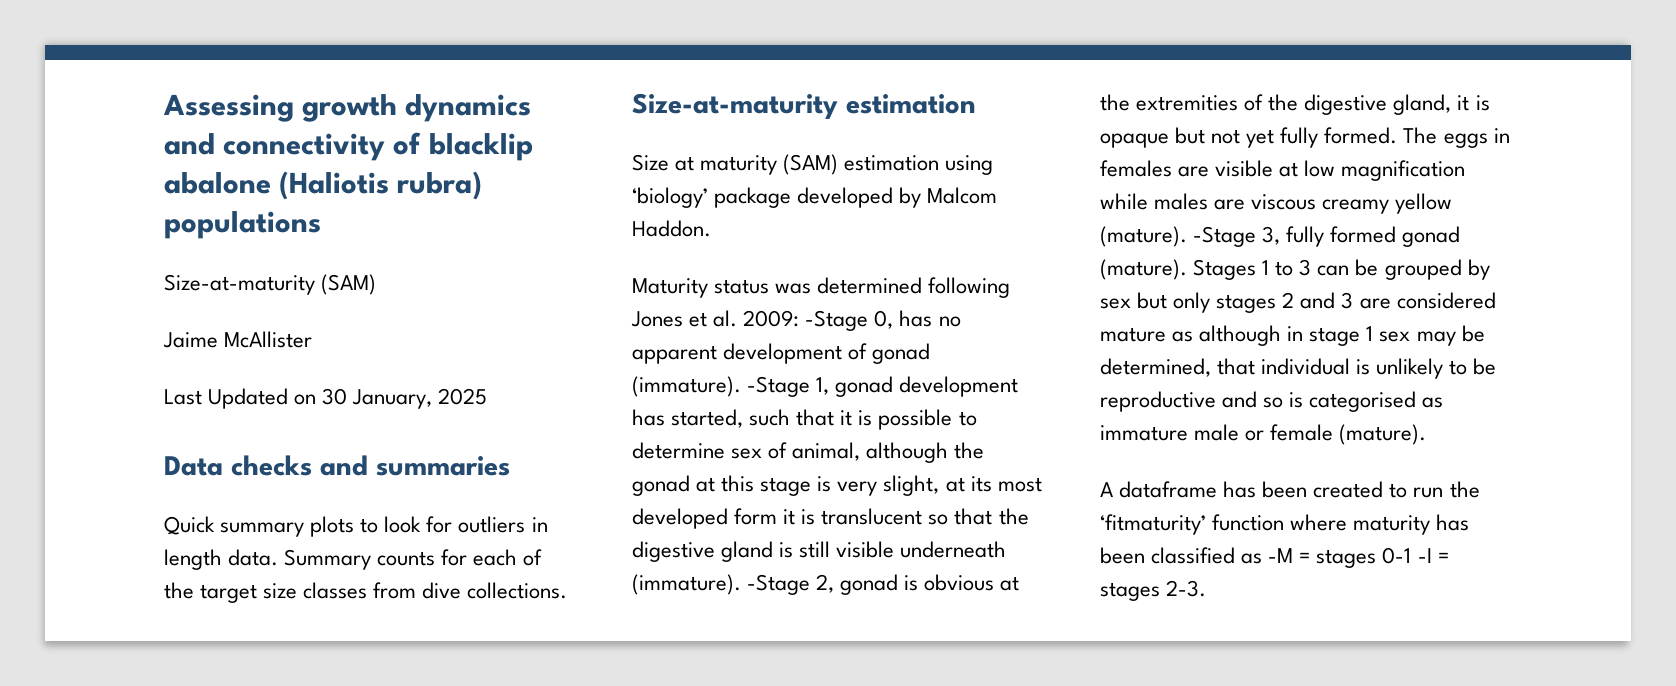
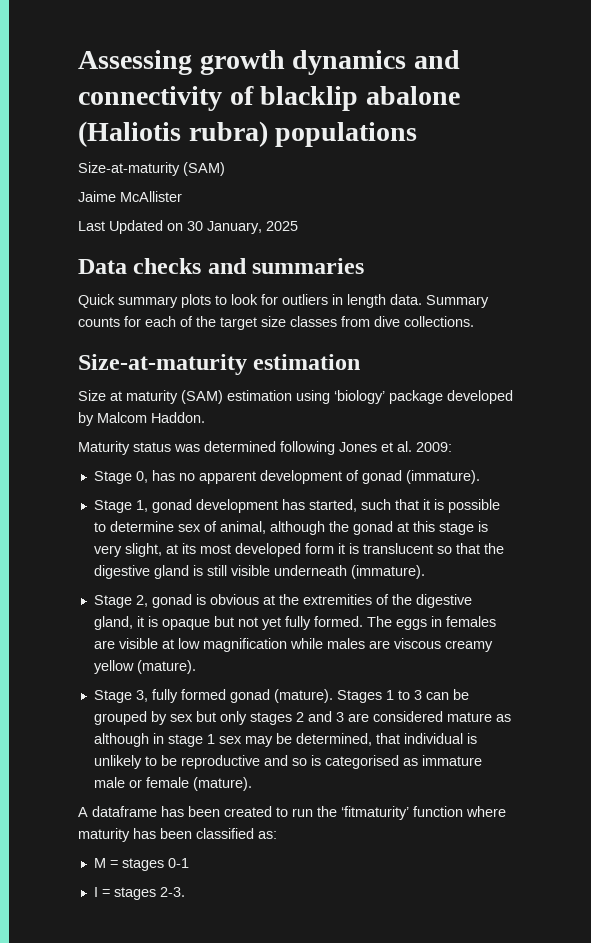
[805,310,869,331] -Stage -> [93,471,132,484] // Stage
[747,376,811,397] -Stage -> [93,500,132,513] // Stage
[747,574,811,595] -Stage -> [93,595,132,608] // Stage
[1193,226,1257,247] -Stage -> [93,690,132,703] // Stage
[1241,548,1294,564] as -M -> [258,831,277,839] [93,858,106,868] as: // M
[1417,548,1432,563] -I -> [93,887,98,897] // I

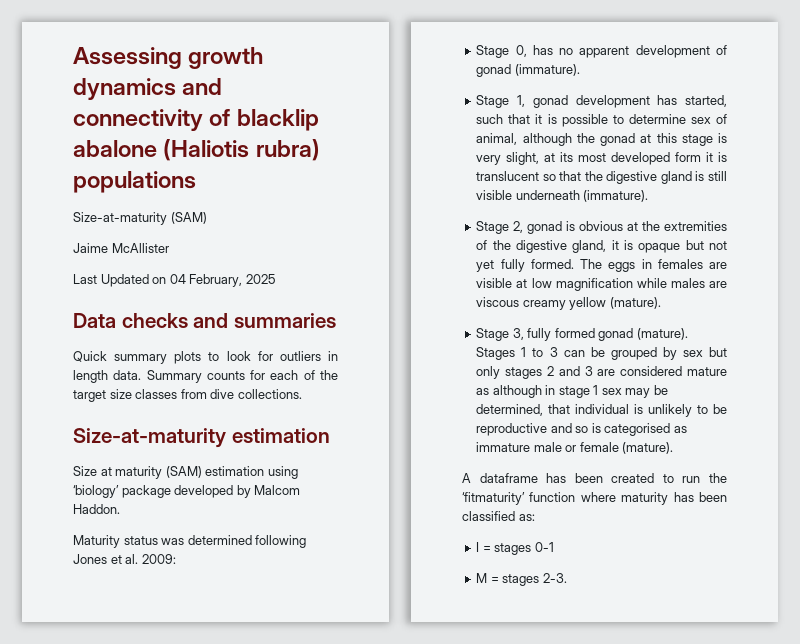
[187,221,262,234] 30 January, -> [169,274,243,287] 04 February,
[93,858,106,868] M -> [476,542,480,552] I
[93,887,98,897] I -> [476,573,488,583] M

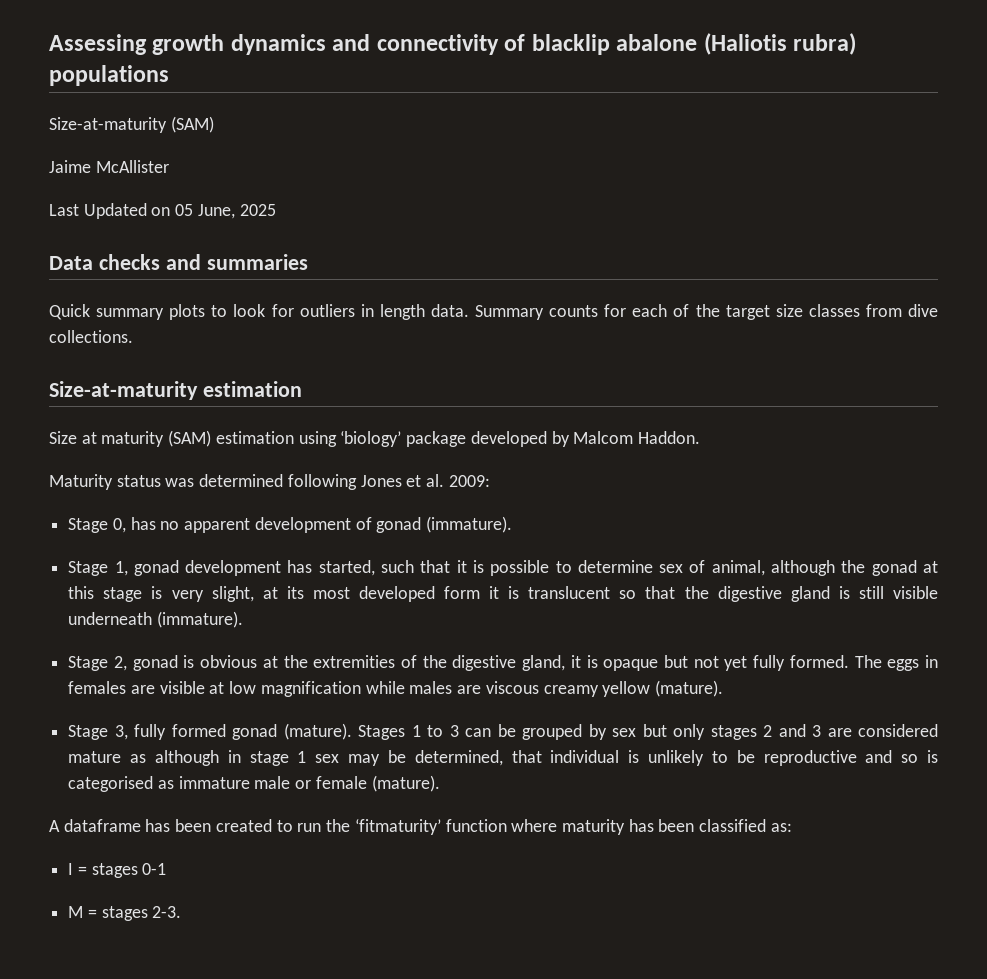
[169,274,243,287] 04 February, -> [175,204,235,219] 05 June,

